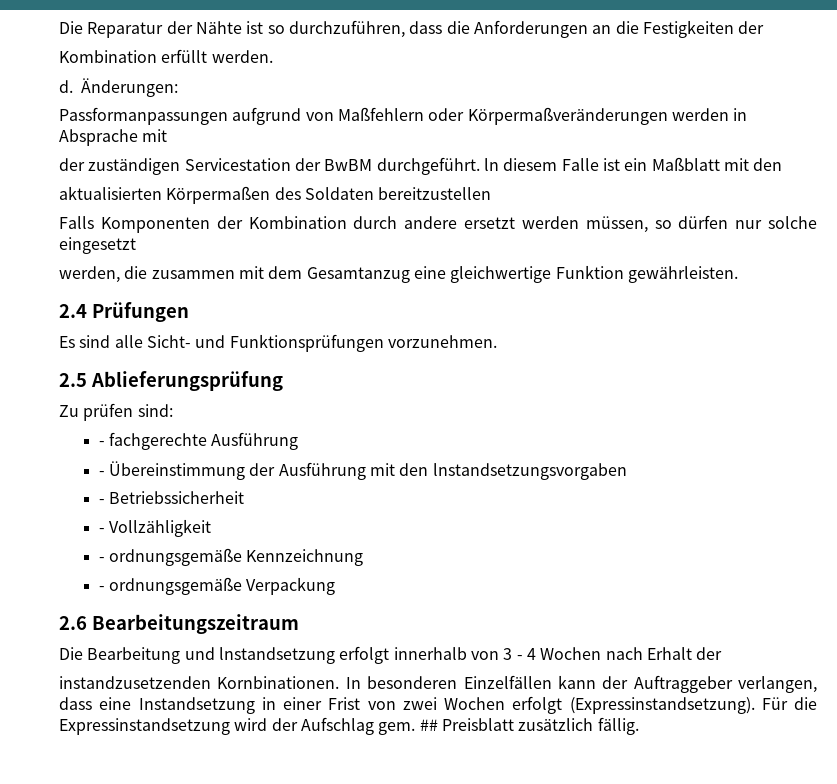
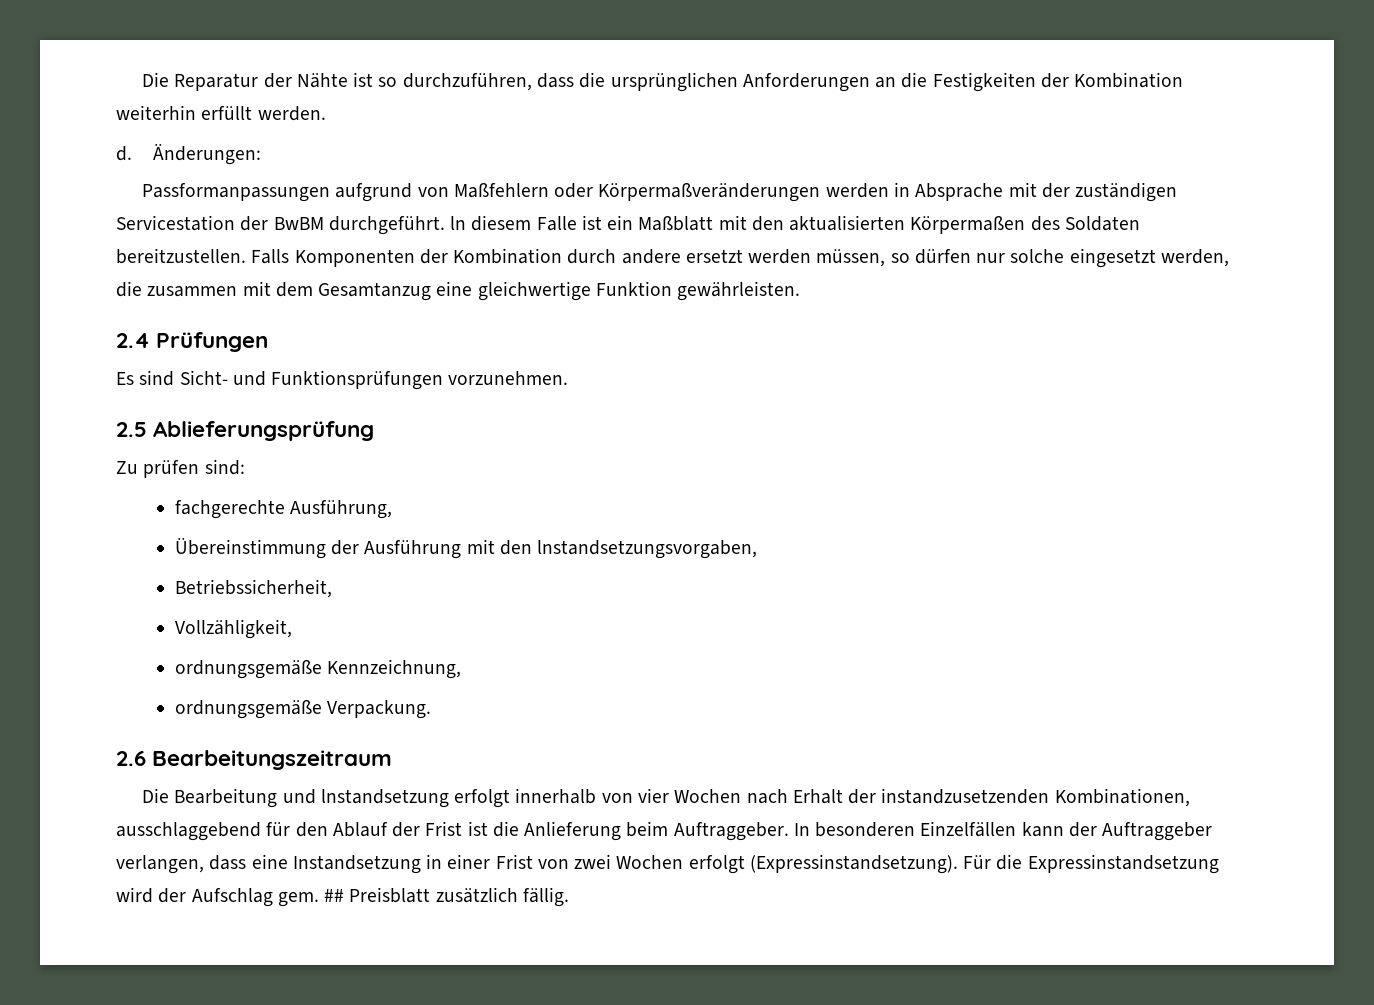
(470, 27) none -> [610,72,738,92] ursprünglichen
[59,50,157,63] // Kombination -> [1074,72,1184,88] [116,105,196,120] Kombination weiterhin
(168, 135) // -> (1037, 189) none
(783, 164) // -> (784, 223) none
[378,187,492,200] bereitzustellen // -> [116,248,246,264] bereitzustellen.
(136, 245) // -> (1156, 258) none
[114,335,143,348] alle -> (175, 378) none
[98,432,299,450] [98,471,105,476] - fachgerechte Ausführung // - -> [174,500,393,519] fachgerechte Ausführung, //
[432,463,627,480] [98,491,244,504] [98,519,211,537] [98,548,364,566] [98,577,336,595] lnstandsetzungsvorgaben // - Betriebssicherheit // - Vollzähligkeit // - ordnungsgemäße Kennzeichnung // - ordnungsgemäße Verpackung -> [537,540,758,559] [174,579,332,598] [174,619,292,639] [174,659,462,679] [174,700,432,719] lnstandsetzungsvorgaben, // Betriebssicherheit, // Vollzähligkeit, // ordnungsgemäße Kennzeichnung, // ordnungsgemäße Verpackung.
[503,648,536,660] 3 - 4 -> [638,788,670,803] vier
[59,676,340,689] // instandzusetzenden Kornbinationen. -> [881,788,1190,807] [116,821,789,841] instandzusetzenden Kombinationen, ausschlaggebend für den Ablauf der Frist ist die Anlieferung beim Auftraggeber.

